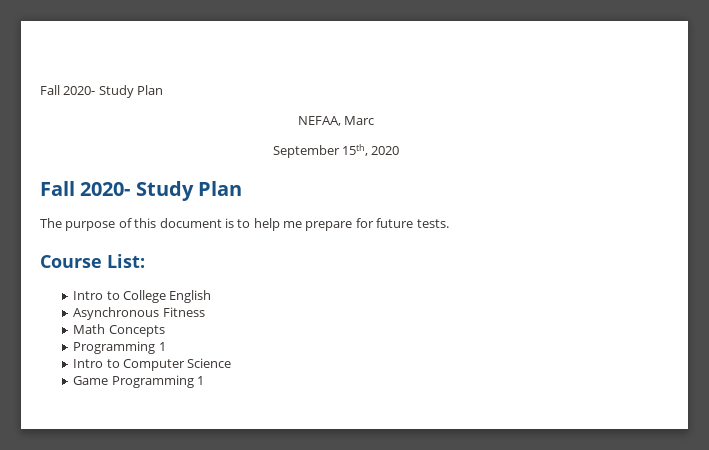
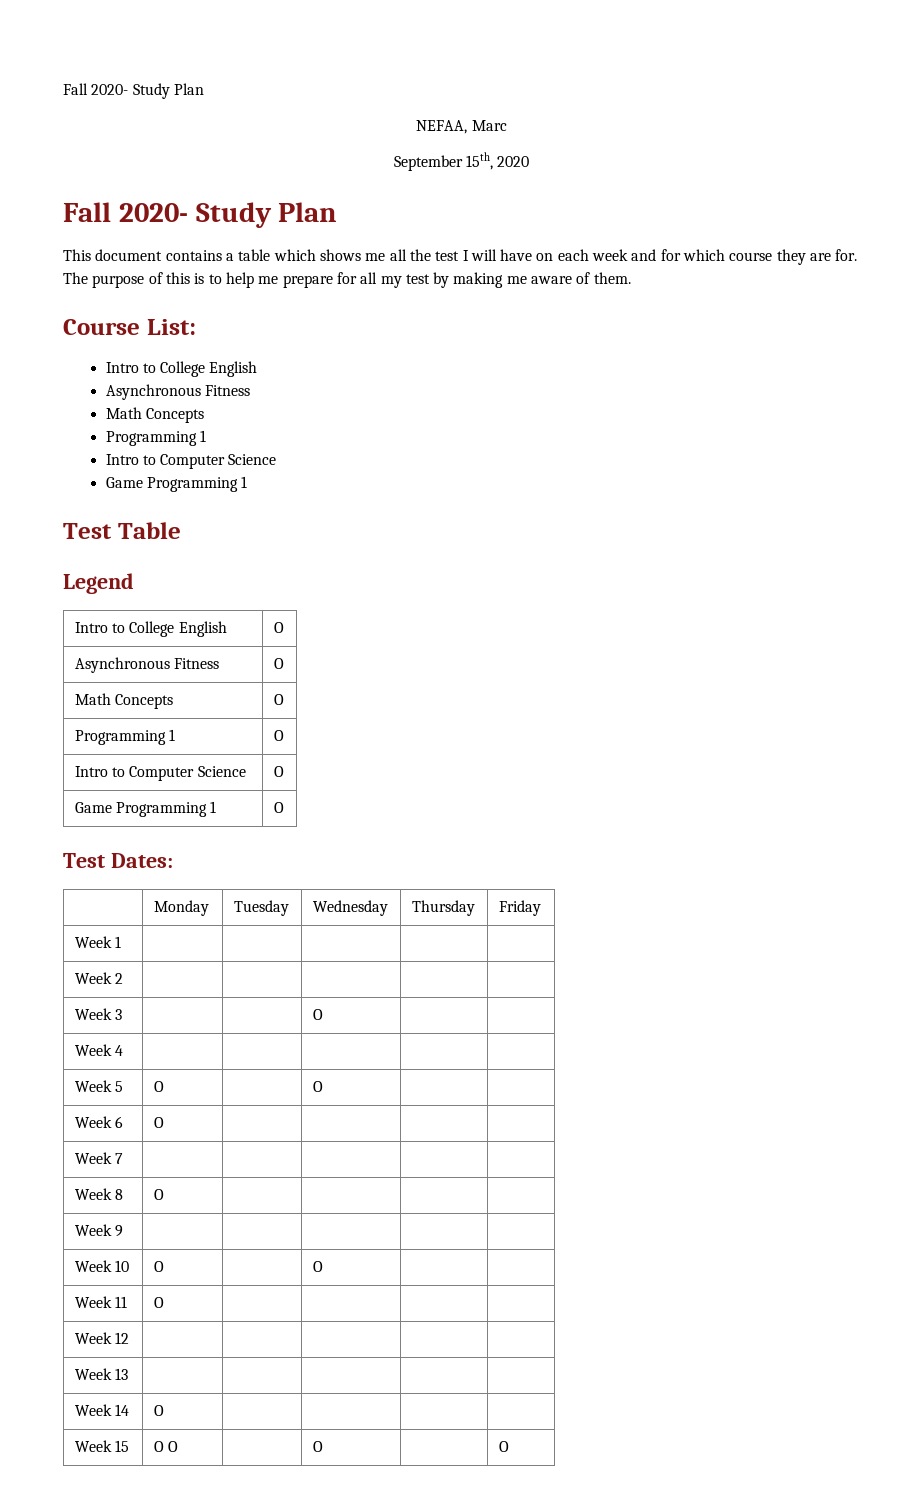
(242, 188) none -> [63,249,858,265] This document contains a table which shows me all the test I will have on each week and for which course they are for.
[159,218,222,228] document -> (190, 278) none
[376,218,449,228] future tests. -> [360,272,631,288] all my test by making me aware of them.
(205, 380) none -> [63,522,181,539] [63,573,134,594] [74,621,227,637] [273,622,284,633] [74,657,219,673] [273,658,284,669] [74,693,173,709] [273,694,284,705] [74,729,175,745] [273,730,284,741] [74,766,246,781] [273,766,284,777] [74,801,217,817] [273,802,284,813] [63,853,173,868] [153,900,209,916] [233,900,289,916] [312,900,388,916] [411,900,475,916] [498,900,541,916] [74,936,121,948] [74,972,123,984] [74,1008,122,1020] [312,1009,323,1020] [74,1044,123,1056] [74,1080,123,1092] [153,1081,164,1092] [312,1081,323,1092] [74,1116,123,1128] [153,1117,164,1128] [74,1152,123,1164] [74,1188,123,1200] [153,1189,164,1200] [74,1224,123,1237] [74,1260,129,1272] [153,1261,164,1272] [312,1261,323,1272] [74,1296,127,1308] [153,1297,164,1308] [74,1332,129,1344] [74,1368,128,1380] [74,1404,129,1416] [153,1405,164,1416] [74,1440,129,1452] [153,1441,178,1452] [312,1441,323,1452] [498,1441,509,1452] // Test Table // Legend // Intro to College English | O // Asynchronous Fitness | O // Math Concepts | O // Programming 1 | O // Intro to Computer Science | O // Game Programming 1 | O // Test Dates: // | Monday | Tuesday | Wednesday | Thursday | Friday // Week 1 | | | | | // Week 2 | | | | | // Week 3 | | | O | | // Week 4 | | | | | // Week 5 | O | | O | | // Week 6 | O | | | | // Week 7 | | | | | // Week 8 | O | | | | // Week 9 | | | | | // Week 10 | O | | O | | // Week 11 | O | | | | // Week 12 | | | | | // Week 13 | | | | | // Week 14 | O | | | | // Week 15 | O O | | O | | O

